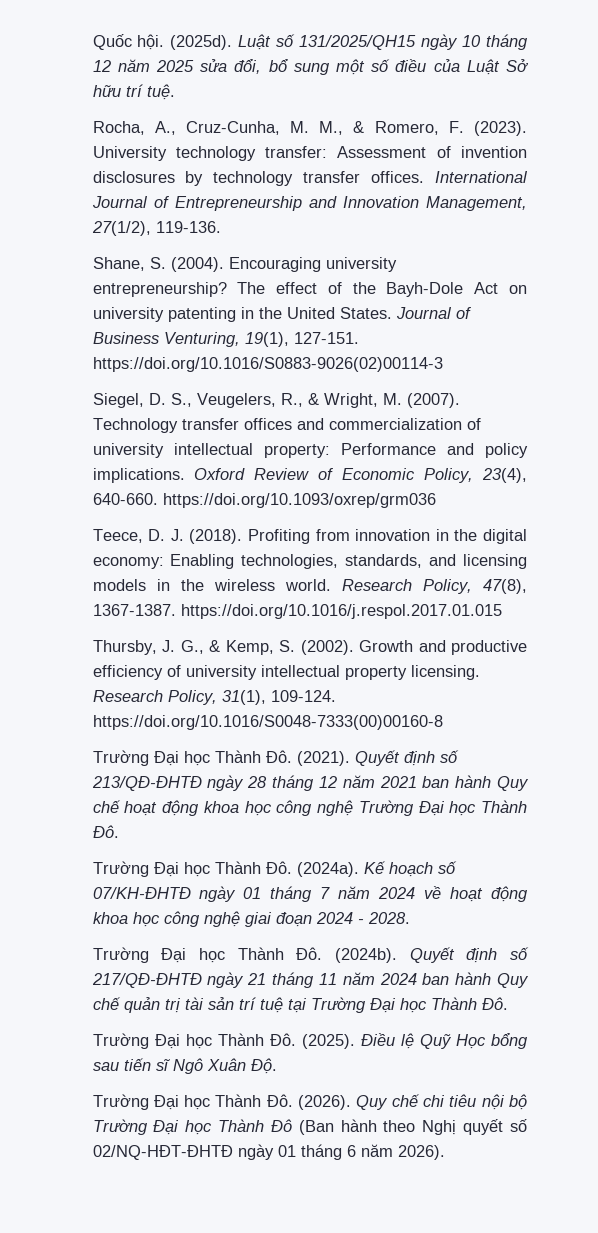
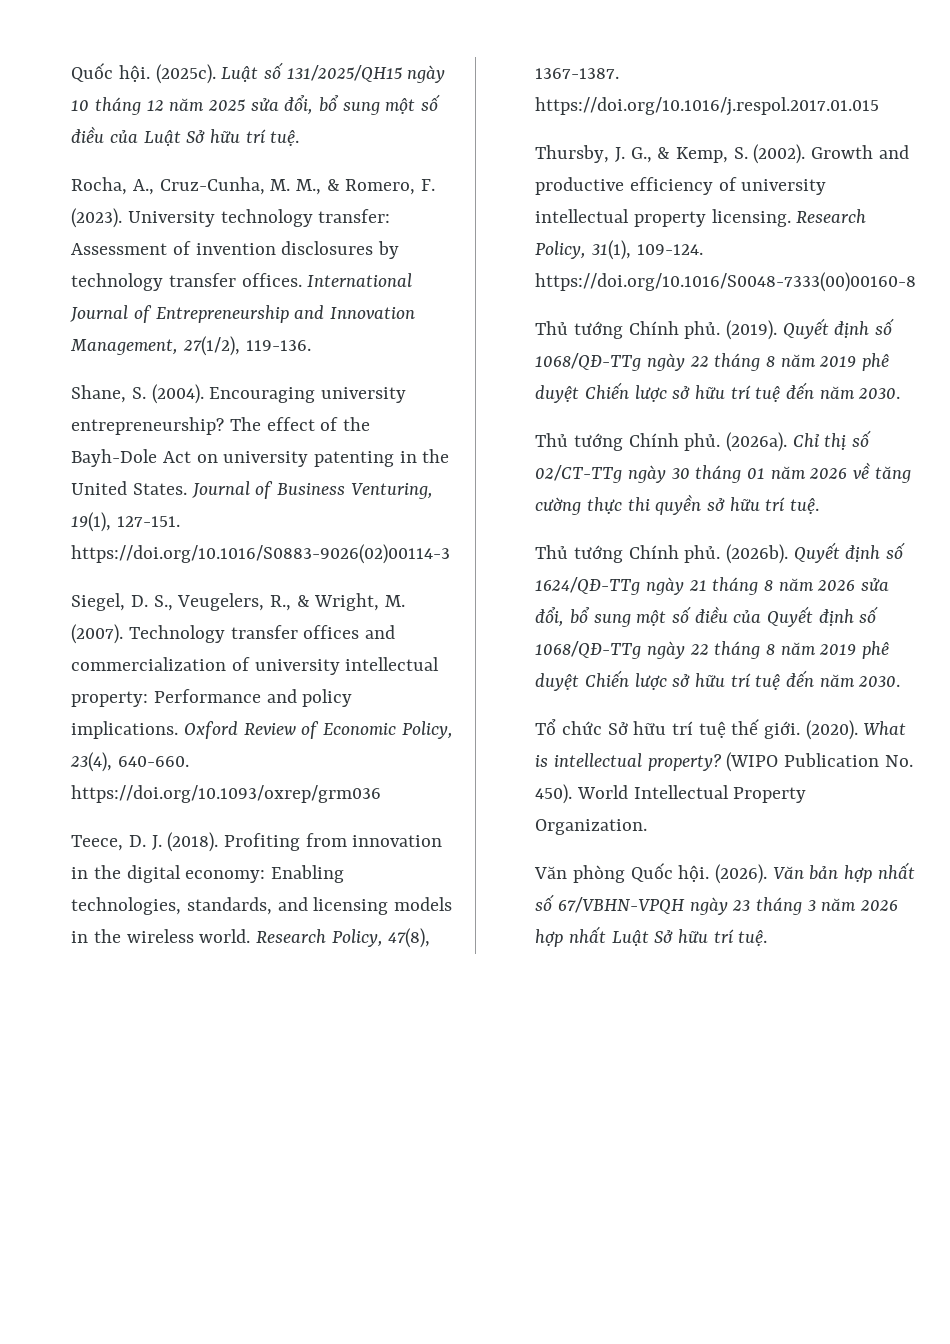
[92,34,233,50] Quốc hội. (2025d). -> [71,63,216,84] Quốc hội. (2025c).
[92,750,459,766] [91,775,529,791] [92,800,527,816] [92,825,119,838] [92,861,457,877] [92,886,528,902] [92,911,410,927] [92,947,529,963] [91,973,202,988] Trường Đại học Thành Đô. (2021). Quyết định số 213/QĐ-ĐHTĐ ngày 28 tháng 12 năm 2021 ban hành Quy chế hoạt động khoa học công nghệ Trường Đại học Thành Đô. // Trường Đại học Thành Đô. (2024a). Kế hoạch số 07/KH-ĐHTĐ ngày 01 tháng 7 năm 2024 về hoạt động khoa học công nghệ giai đoạn 2024 - 2028. // Trường Đại học Thành Đô. (2024b). Quyết định số 217/QĐ-ĐHTĐ -> [535,318,894,340] [535,353,889,371] [535,382,901,403] [535,430,871,452] [535,462,911,483] [535,494,819,515] [535,542,905,564] [535,577,641,595] Thủ tướng Chính phủ. (2019). Quyết định số 1068/QĐ-TTg ngày 22 tháng 8 năm 2019 phê duyệt Chiến lược sở hữu trí tuệ đến năm 2030. // Thủ tướng Chính phủ. (2026a). Chỉ thị số 02/CT-TTg ngày 30 tháng 01 năm 2026 về tăng cường thực thi quyền sở hữu trí tuệ. // Thủ tướng Chính phủ. (2026b). Quyết định số 1624/QĐ-TTg
[318,972,529,988] [92,997,508,1013] [92,1033,528,1049] [92,1058,277,1074] [92,1094,527,1110] [92,1119,527,1135] [92,1144,445,1160] 11 năm 2024 ban hành Quy chế quản trị tài sản trí tuệ tại Trường Đại học Thành Đô. // Trường Đại học Thành Đô. (2025). Điều lệ Quỹ Học bổng sau tiến sĩ Ngô Xuân Độ. // Trường Đại học Thành Đô. (2026). Quy chế chi tiêu nội bộ Trường Đại học Thành Đô (Ban hành theo Nghị quyết số 02/NQ-HĐT-ĐHTĐ ngày 01 tháng 6 năm 2026). -> [763,578,889,591] [535,606,879,627] [535,641,889,659] [535,670,901,691] [535,719,907,740] [535,752,913,772] [535,784,807,804] [535,819,648,835] [534,862,915,884] [535,894,898,915] [535,926,768,947] 8 năm 2026 sửa đổi, bổ sung một số điều của Quyết định số 1068/QĐ-TTg ngày 22 tháng 8 năm 2019 phê duyệt Chiến lược sở hữu trí tuệ đến năm 2030. // Tổ chức Sở hữu trí tuệ thế giới. (2020). What is intellectual property? (WIPO Publication No. 450). World Intellectual Property Organization. // Văn phòng Quốc hội. (2026). Văn bản hợp nhất số 67/VBHN-VPQH ngày 23 tháng 3 năm 2026 hợp nhất Luật Sở hữu trí tuệ.

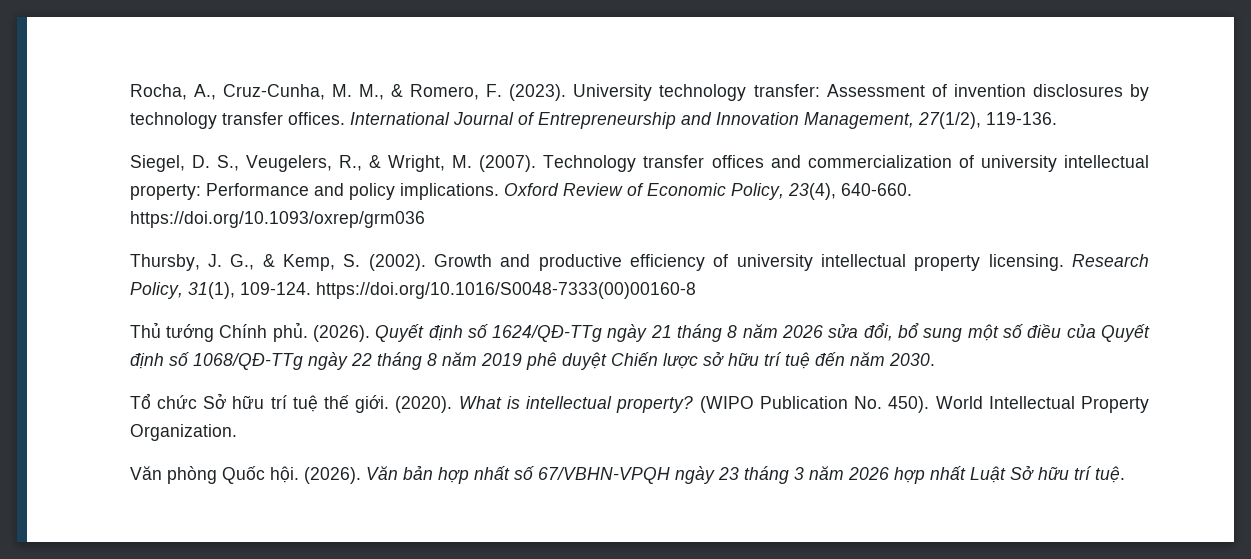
[71,62,446,84] [71,94,440,115] [71,126,300,146] Quốc hội. (2025c). Luật số 131/2025/QH15 ngày 10 tháng 12 năm 2025 sửa đổi, bổ sung một số điều của Luật Sở hữu trí tuệ. // -> (129, 92) none
[71,384,406,404] [71,417,370,435] [71,449,450,467] [71,481,433,499] [71,512,180,532] [71,544,451,564] // Shane, S. (2004). Encouraging university entrepreneurship? The effect of the Bayh-Dole Act on university patenting in the United States. Journal of Business Venturing, 19(1), 127-151. https://doi.org/10.1016/S0883-9026(02)00114-3 -> (1057, 118) none
[71,832,443,852] [71,865,344,883] [71,897,452,915] [71,928,431,948] [535,68,620,79] [535,97,880,116] // Teece, D. J. (2018). Profiting from innovation in the digital economy: Enabling technologies, standards, and licensing models in the wireless world. Research Policy, 47(8), 1367-1387. https://doi.org/10.1016/j.respol.2017.01.015 -> (425, 219) none
[725,318,894,340] [535,353,889,371] [535,382,901,403] [535,430,871,452] [535,462,911,483] [535,494,819,515] [535,544,788,564] (2019). Quyết định số 1068/QĐ-TTg ngày 22 tháng 8 năm 2019 phê duyệt Chiến lược sở hữu trí tuệ đến năm 2030. // Thủ tướng Chính phủ. (2026a). Chỉ thị số 02/CT-TTg ngày 30 tháng 01 năm 2026 về tăng cường thực thi quyền sở hữu trí tuệ. // Thủ tướng Chính phủ. (2026b). -> [312,325,370,342] (2026).

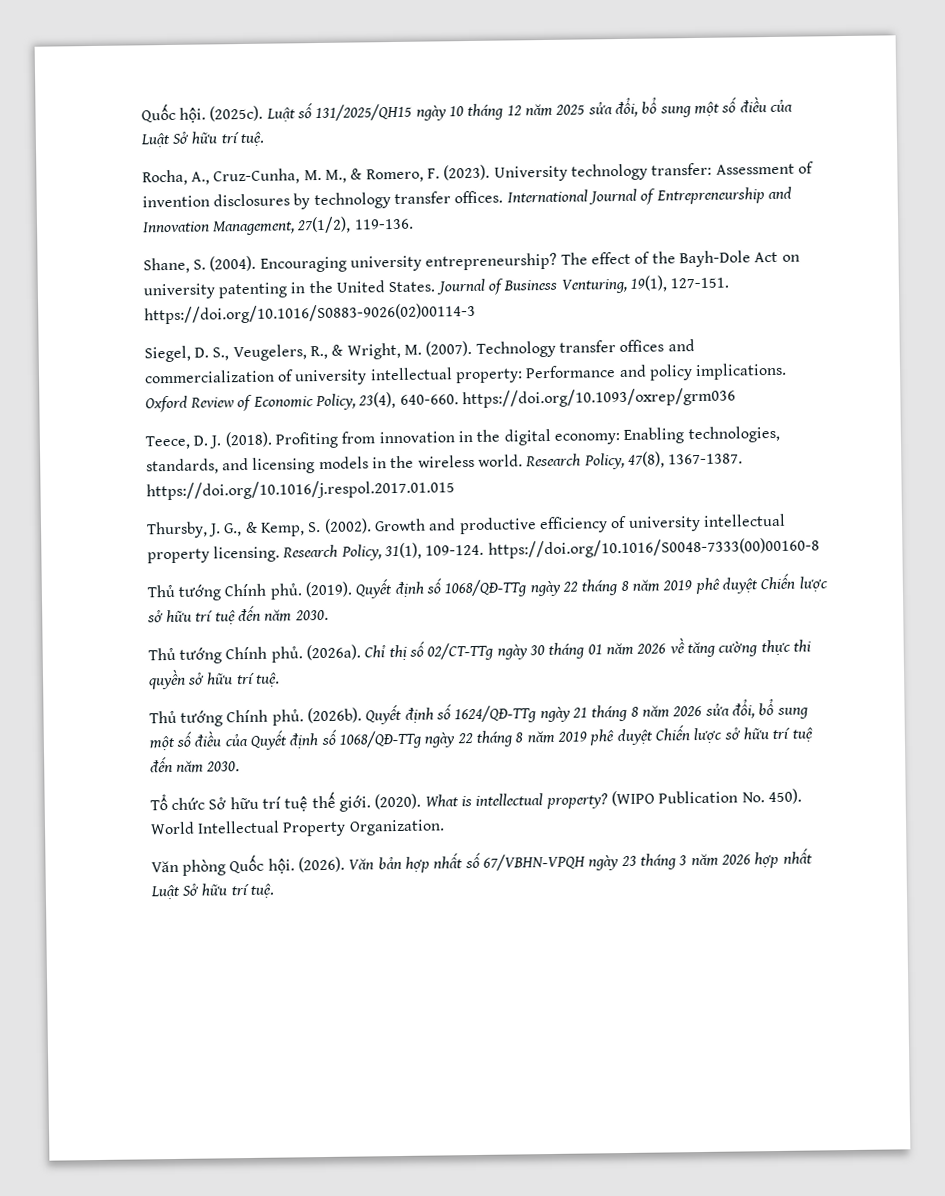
(129, 92) none -> [140,97,793,123] [139,131,265,148] Quốc hội. (2025c). Luật số 131/2025/QH15 ngày 10 tháng 12 năm 2025 sửa đổi, bổ sung một số điều của Luật Sở hữu trí tuệ. //
(1057, 118) none -> [142,250,800,274] [142,275,730,300] [143,302,476,325] // Shane, S. (2004). Encouraging university entrepreneurship? The effect of the Bayh-Dole Act on university patenting in the United States. Journal of Business Venturing, 19(1), 127-151. https://doi.org/10.1016/S0883-9026(02)00114-3
(425, 219) none -> [144,425,780,450] [145,451,744,475] [145,479,455,501] // Teece, D. J. (2018). Profiting from innovation in the digital economy: Enabling technologies, standards, and licensing models in the wireless world. Research Policy, 47(8), 1367-1387. https://doi.org/10.1016/j.respol.2017.01.015
[312,325,370,342] (2026). -> [305,573,828,599] [146,605,329,625] [147,638,811,664] [147,669,281,690] [148,707,363,727] (2019). Quyết định số 1068/QĐ-TTg ngày 22 tháng 8 năm 2019 phê duyệt Chiến lược sở hữu trí tuệ đến năm 2030. // Thủ tướng Chính phủ. (2026a). Chỉ thị số 02/CT-TTg ngày 30 tháng 01 năm 2026 về tăng cường thực thi quyền sở hữu trí tuệ. // Thủ tướng Chính phủ. (2026b).

